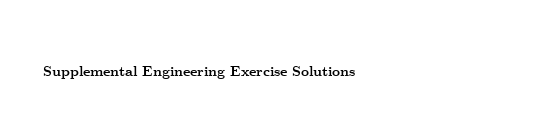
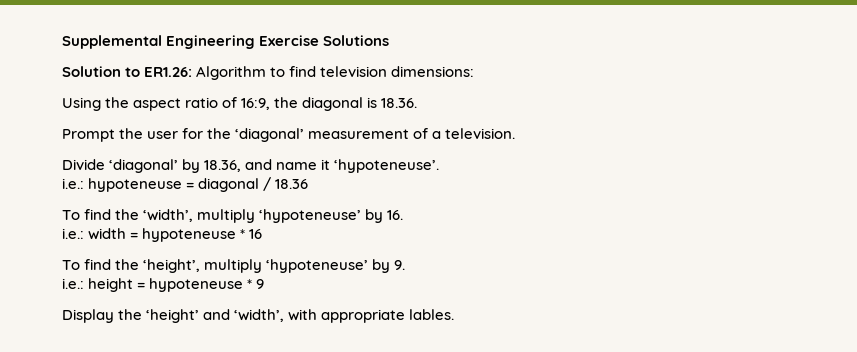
(355, 71) none -> [62,66,475,80] [62,97,418,111] [62,128,516,142] [62,159,440,173] [62,177,309,192] [62,209,404,223] [62,228,263,242] [62,259,406,273] [62,278,265,292] [62,309,455,323] // Solution to ER1.26: Algorithm to find television dimensions: // Using the aspect ratio of 16:9, the diagonal is 18.36. // Prompt the user for the ‘diagonal’ measurement of a television. // Divide ‘diagonal’ by 18.36, and name it ‘hypoteneuse’. // i.e.: hypoteneuse = diagonal / 18.36 // To find the ‘width’, multiply ‘hypoteneuse’ by 16. // i.e.: width = hypoteneuse * 16 // To find the ‘height’, multiply ‘hypoteneuse’ by 9. // i.e.: height = hypoteneuse * 9 // Display the ‘height’ and ‘width’, with appropriate lables.

